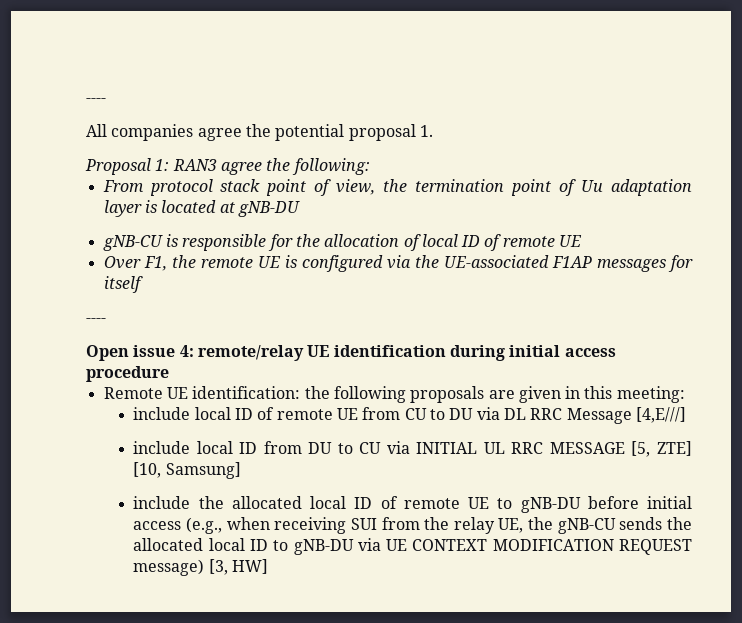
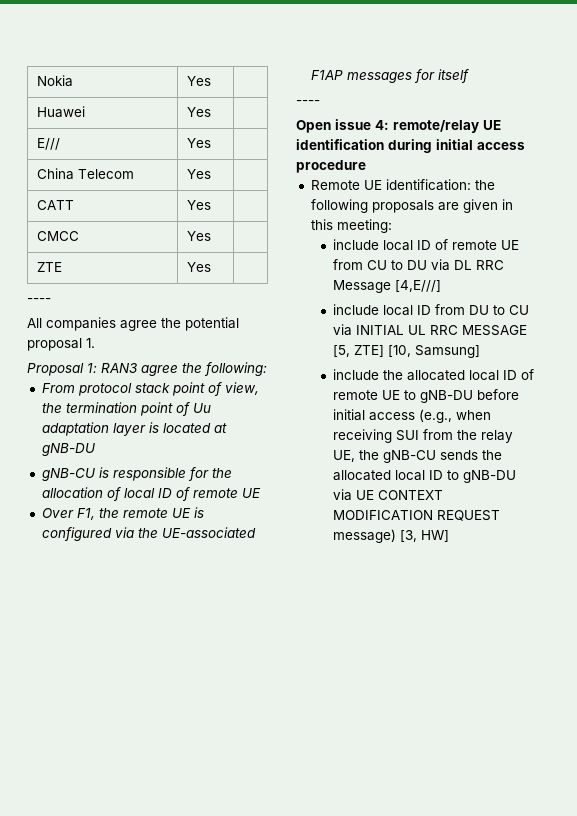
(86, 100) none -> [36,75,73,87] [186,76,211,86] [36,106,85,118] [186,107,211,117] [36,138,60,150] [186,138,211,148] [36,168,134,180] [186,169,211,179] [36,200,74,210] [186,200,211,210] [36,231,79,241] [186,231,211,241] [36,262,62,272] [186,262,211,272] Nokia | Yes | // Huawei | Yes | // E/// | Yes | // China Telecom | Yes | // CATT | Yes | // CMCC | Yes | // ZTE | Yes | //

